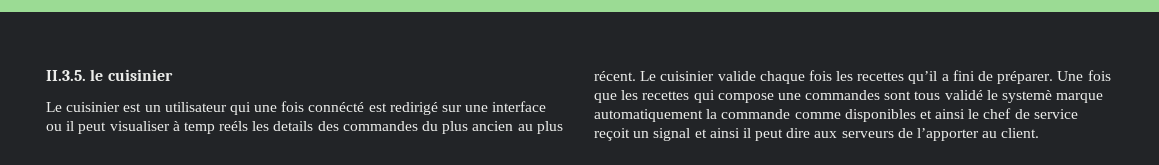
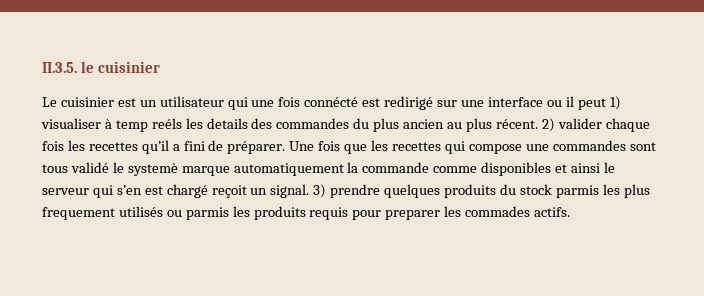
(107, 128) none -> [609,96,621,110] 1)
[640,71,756,81] Le cuisinier valide -> [541,118,602,132] 2) valider
[983,108,1078,119] [594,128,1040,141] chef de service reçoit un signal et ainsi il peut dire aux serveurs de l’apporter au client. -> [42,184,650,198] [42,206,571,220] serveur qui s’en est chargé reçoit un signal. 3) prendre quelques produits du stock parmis les plus frequement utilisés ou parmis les produits requis pour preparer les commades actifs.

